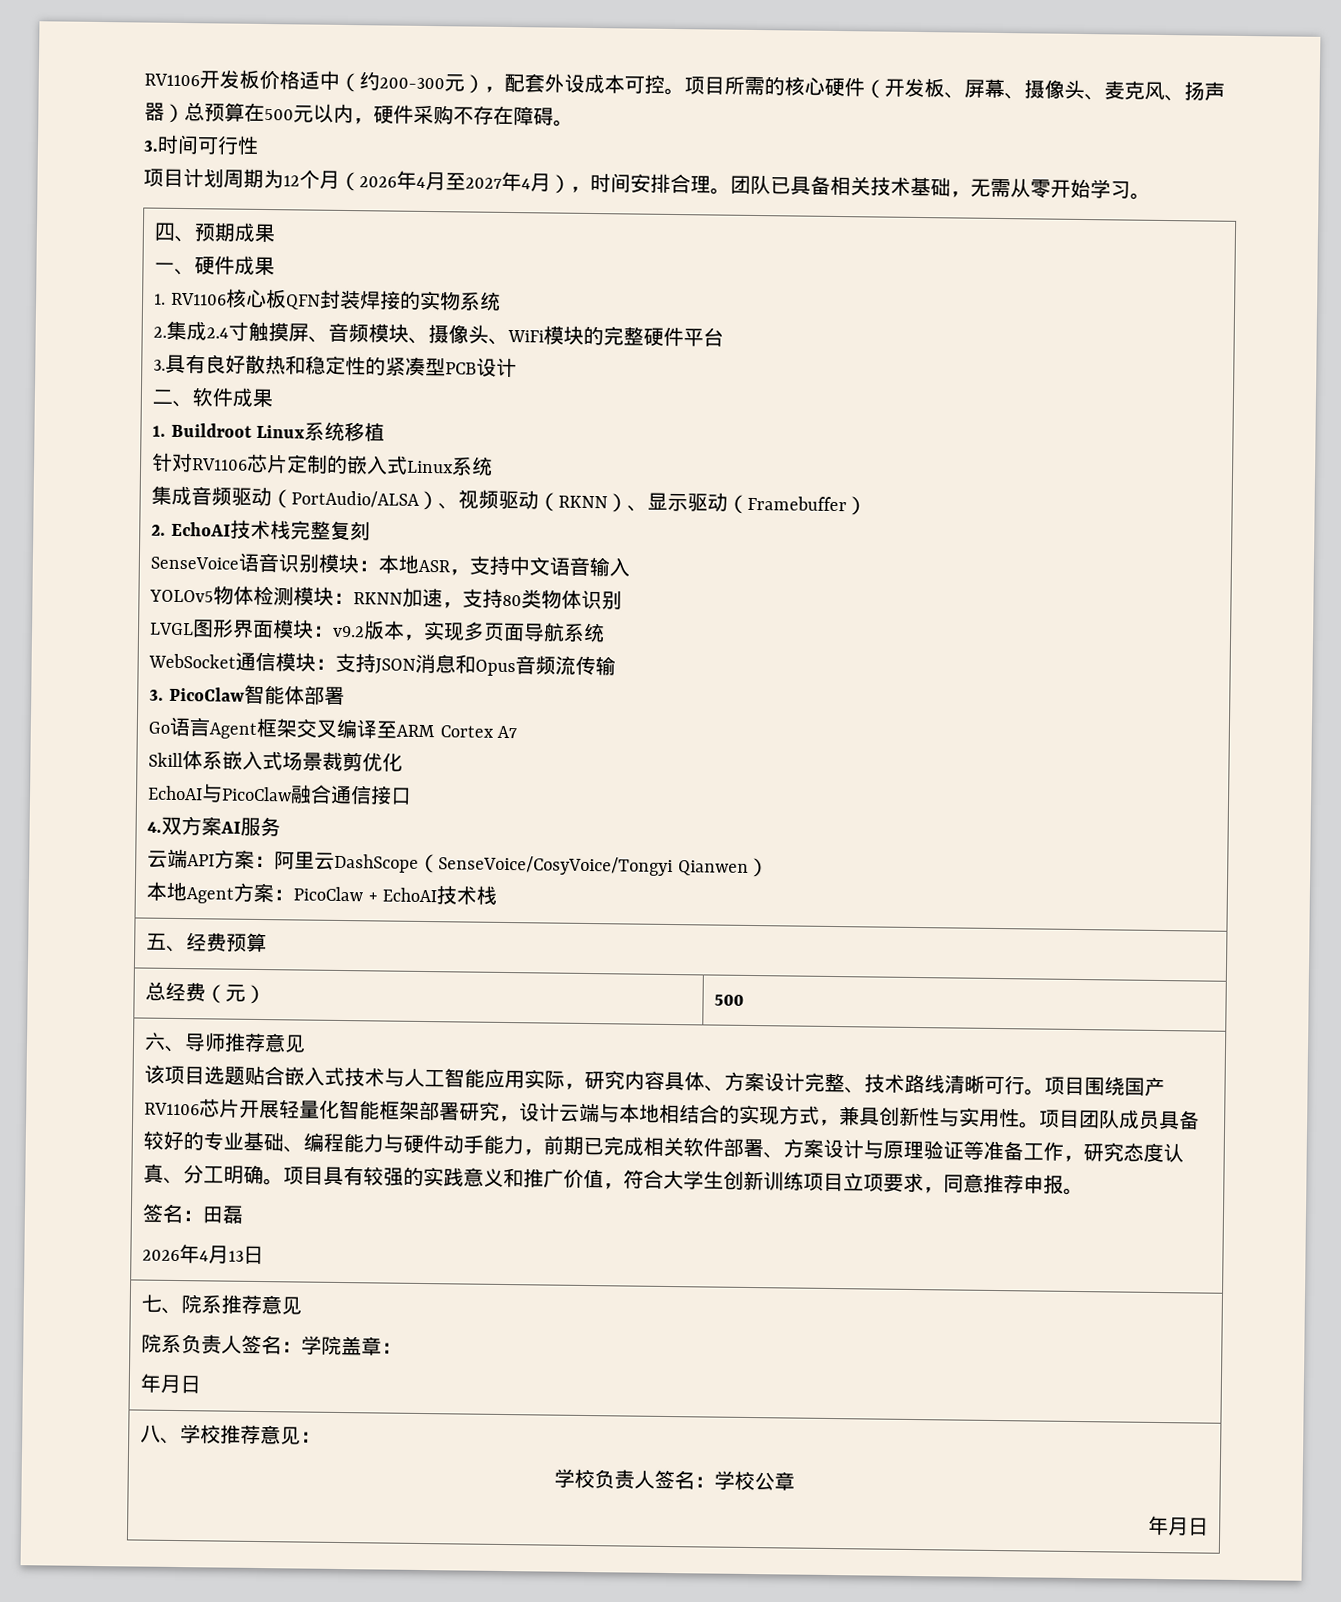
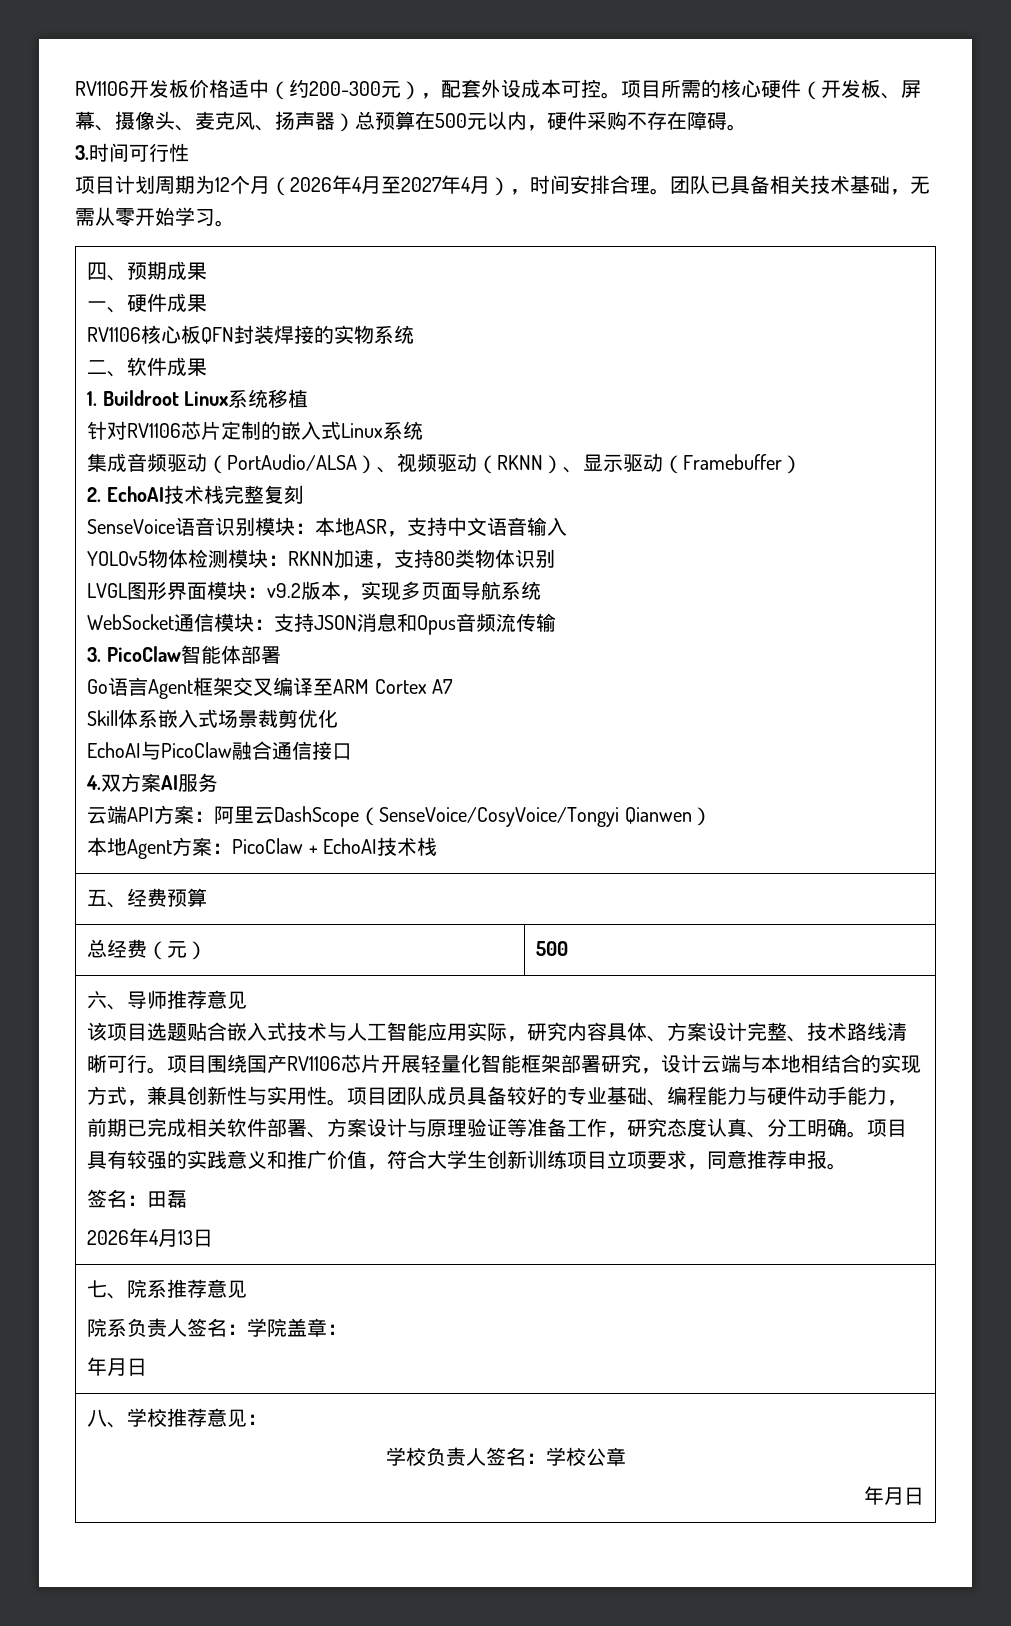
[154,293,167,305] 1. -> (208, 303) none
[153,320,725,347] [153,354,518,378] // 2.集成2.4寸触摸屏、音频模块、摄像头、WiFi模块的完整硬件平台 // 3.具有良好散热和稳定性的紧凑型PCB设计 -> (415, 334) none

